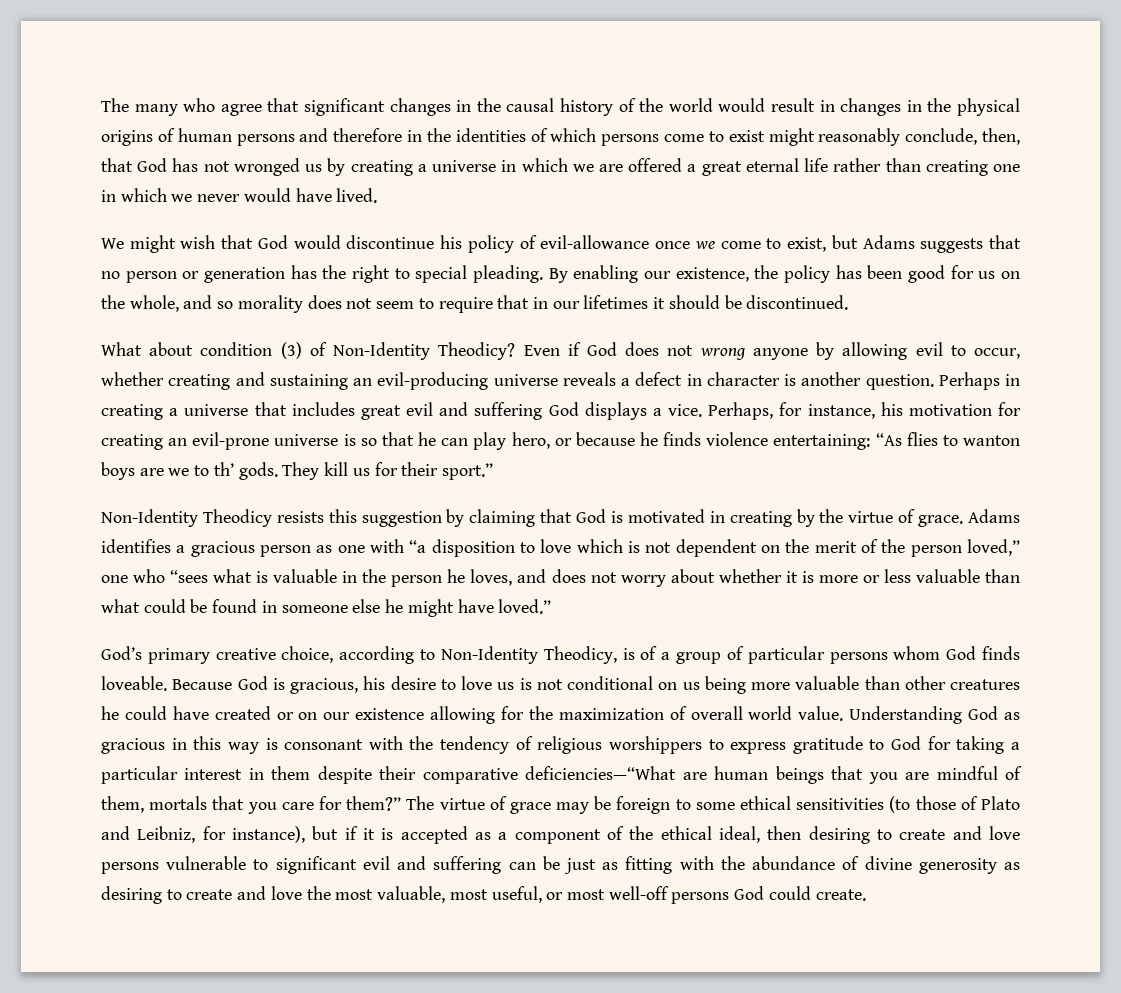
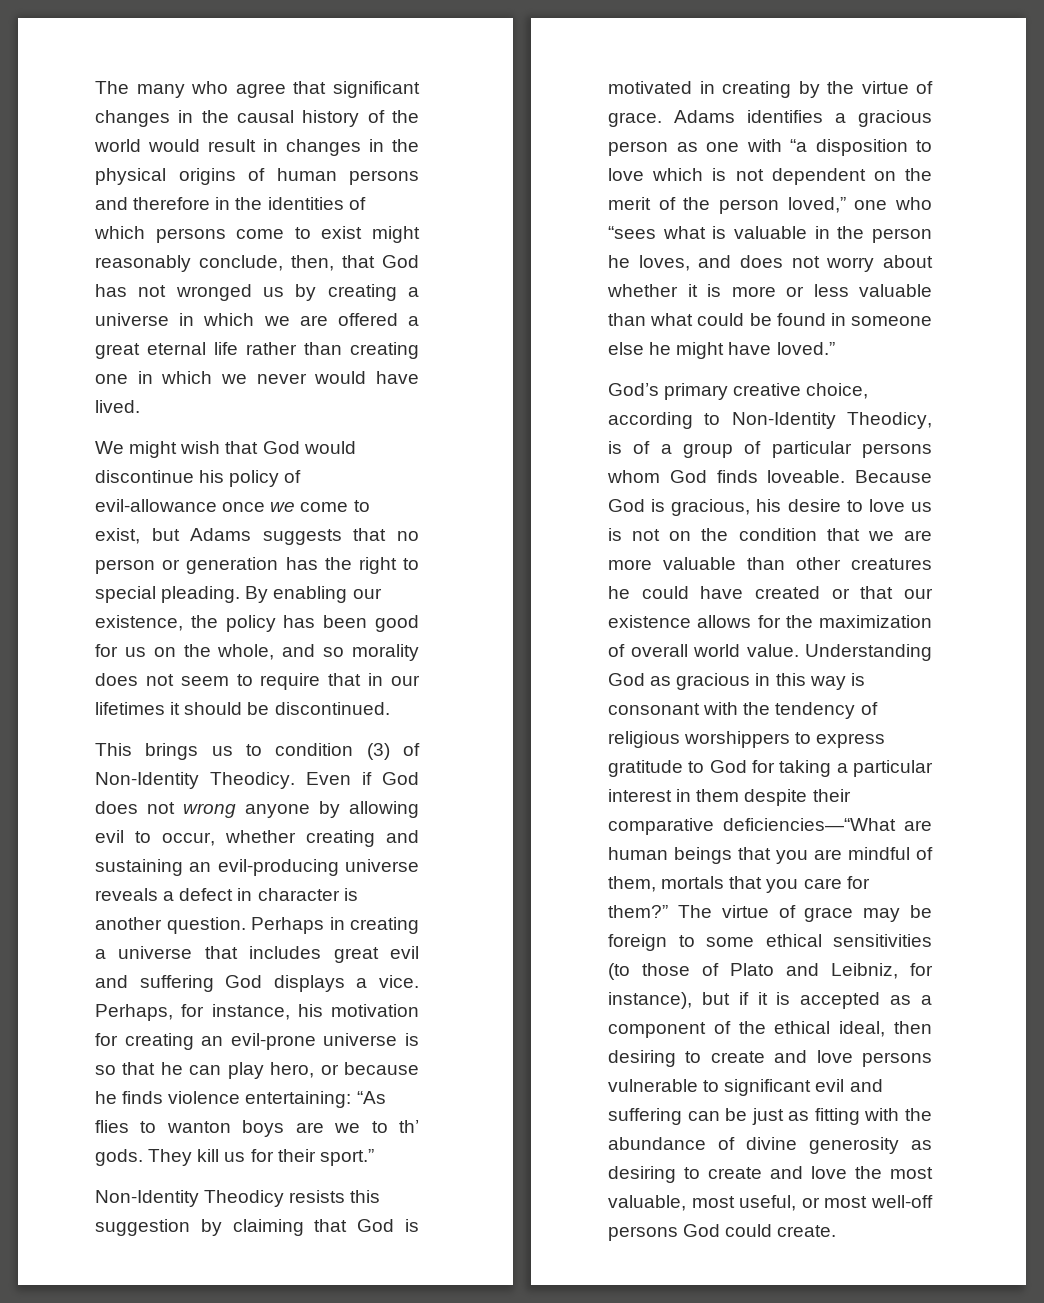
[101,342,194,356] What about -> [95,743,262,760] This brings us to
[438,342,516,360] Theodicy? -> [210,772,295,789] Theodicy.
[567,676,746,694] conditional on us being -> [669,528,932,541] on the condition that we are
[298,712,318,720] on -> [860,586,894,599] that
[430,706,496,724] allowing -> [697,615,752,628] allows

